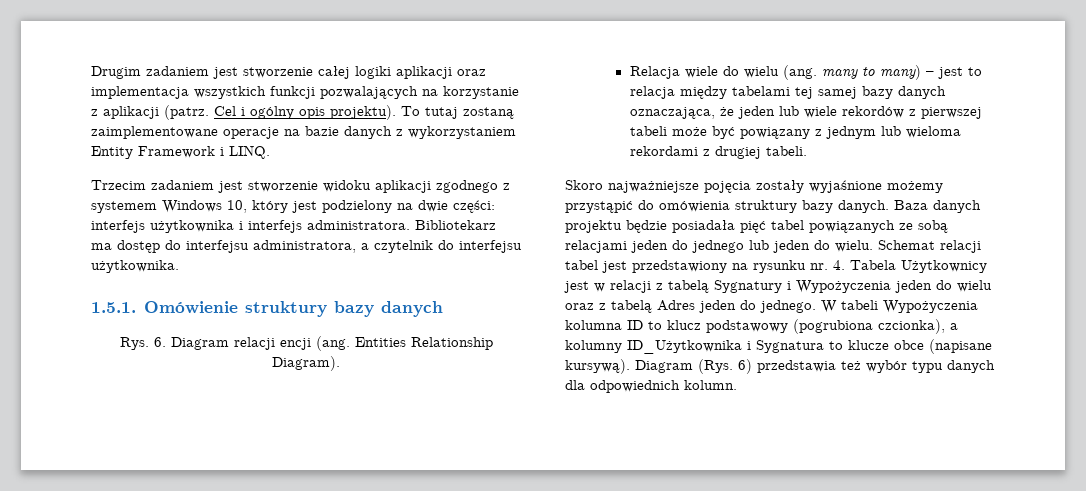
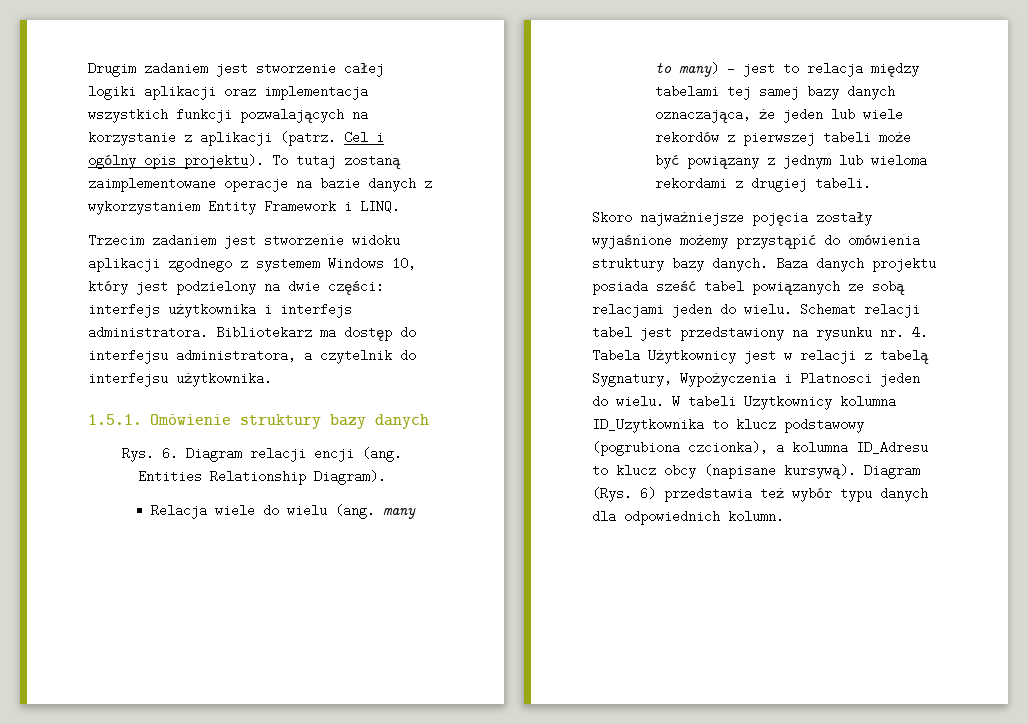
[626,220,766,233] będzie posiadała pięć -> [592,280,696,295] posiada sześć
[692,240,830,253] jednego lub jeden do -> (736, 309) none
[714,280,992,293] [565,300,978,313] [565,320,643,330] Sygnatury i Wypożyczenia jeden do wielu oraz z tabelą Adres jeden do jednego. W tabeli Wypożyczenia kolumna ID -> [592,372,920,387] [592,395,896,410] [592,418,704,433] Sygnatury, Wypożyczenia i Platnosci jeden do wielu. W tabeli Uzytkownicy kolumna ID_Uzytkownika
[565,340,924,354] kolumny ID_Użytkownika i Sygnatura to klucze obce -> [792,441,928,454] [592,464,696,479] kolumna ID_Adresu to klucz obcy

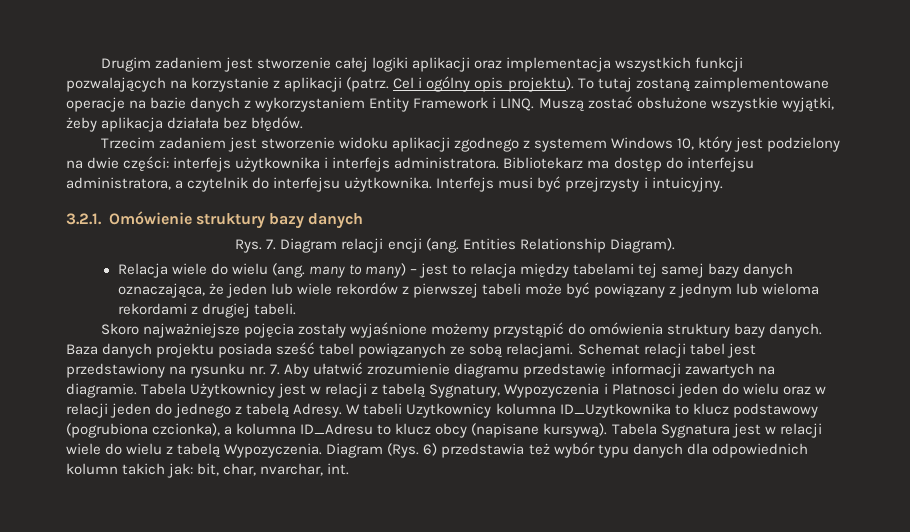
(400, 206) none -> [538,96,834,112] [66,116,304,132] Muszą zostać obsłużone wszystkie wyjątki, żeby aplikacja działała bez błędów.
[88,414,142,425] // 1.5.1. -> [436,176,723,192] [66,213,102,225] Interfejs musi być przejrzysty i intuicyjny. // 3.2.1.
[162,447,178,460] 6. -> [266,239,277,250] 7.
[592,303,792,318] relacjami jeden do wielu. -> [506,343,574,358] relacjami.
[912,326,928,339] 4. -> [270,362,775,378] [66,383,137,398] 7. Aby ułatwić zrozumienie diagramu przedstawię informacji zawartych na diagramie.
[680,372,776,387] Wypożyczenia -> [504,383,600,398] Wypozyczenia
[616,395,664,408] wielu. -> [742,383,826,395] [66,403,343,418] wielu oraz w relacji jeden do jednego z tabelą Adresy.
(856, 471) none -> [611,423,822,438] [66,443,323,458] Tabela Sygnatura jest w relacji wiele do wielu z tabelą Wypozyczenia.
[728,510,784,523] kolumn. -> [66,463,350,478] kolumn takich jak: bit, char, nvarchar, int.

